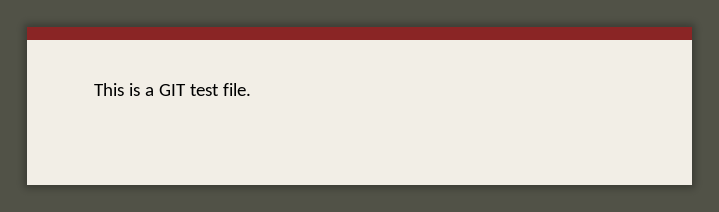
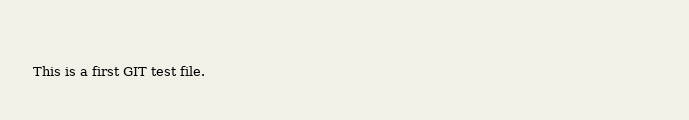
(154, 91) none -> [92,66,120,76] first

